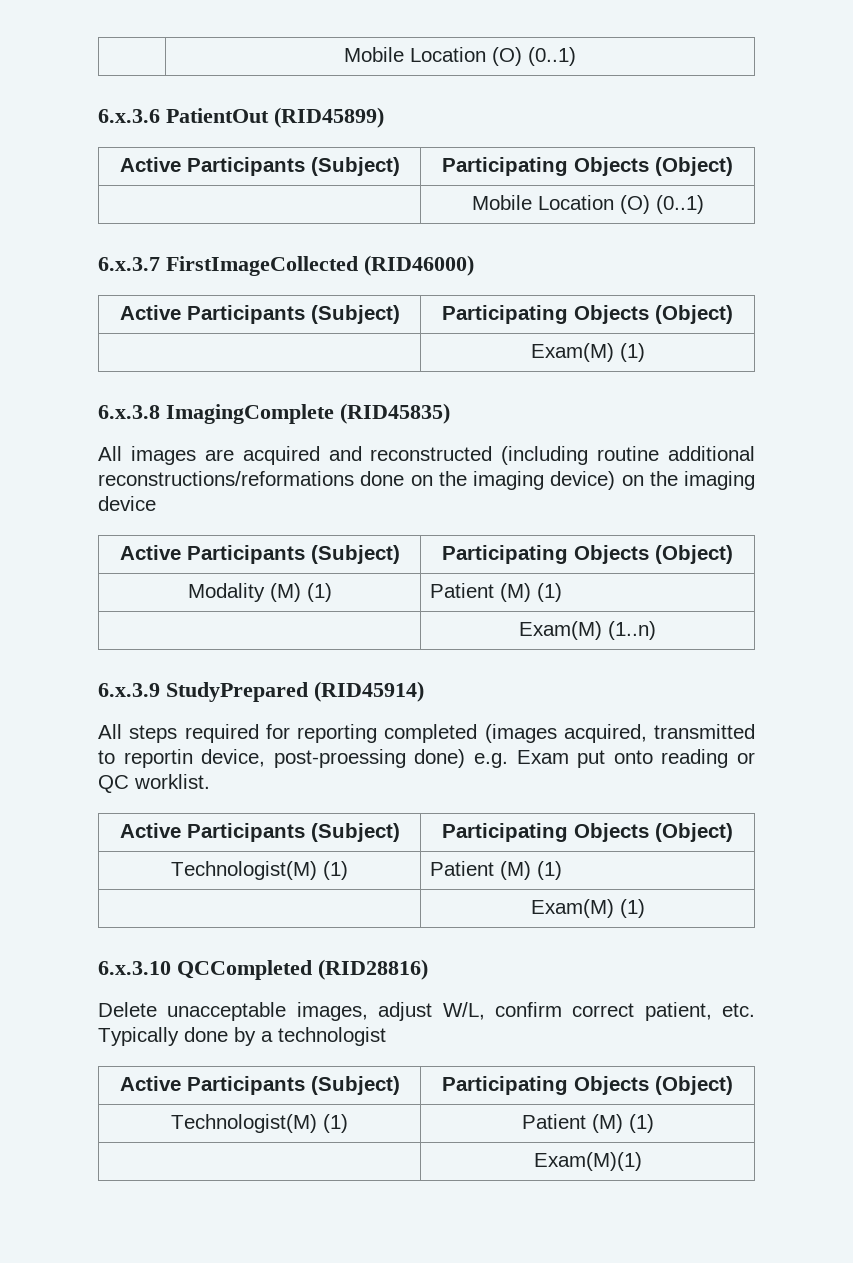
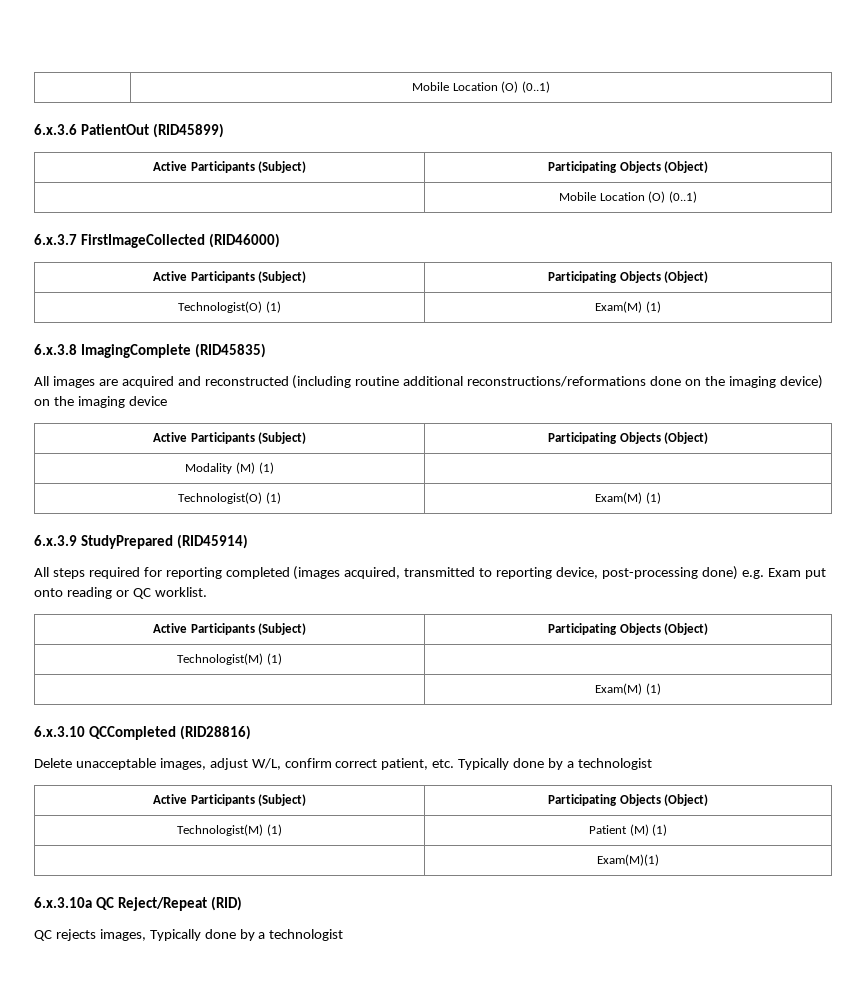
(733, 314) none -> [178,301,281,313] Technologist(O) (1)
[429,583,562,602] [519,621,656,640] Patient (M) (1) // | Exam(M) (1..n) -> [178,492,281,504] [595,492,661,504] // Technologist(O) (1) | Exam(M) (1)
[123,749,406,768] reportin device, post-proessing -> [496,567,698,579] reporting device, post-processing
[429,861,562,880] Patient (M) (1) -> (282, 659) none
(642, 1161) none -> [34,896,242,911] [34,929,344,941] // 6.x.3.10a QC Reject/Repeat (RID) // QC rejects images, Typically done by a technologist

